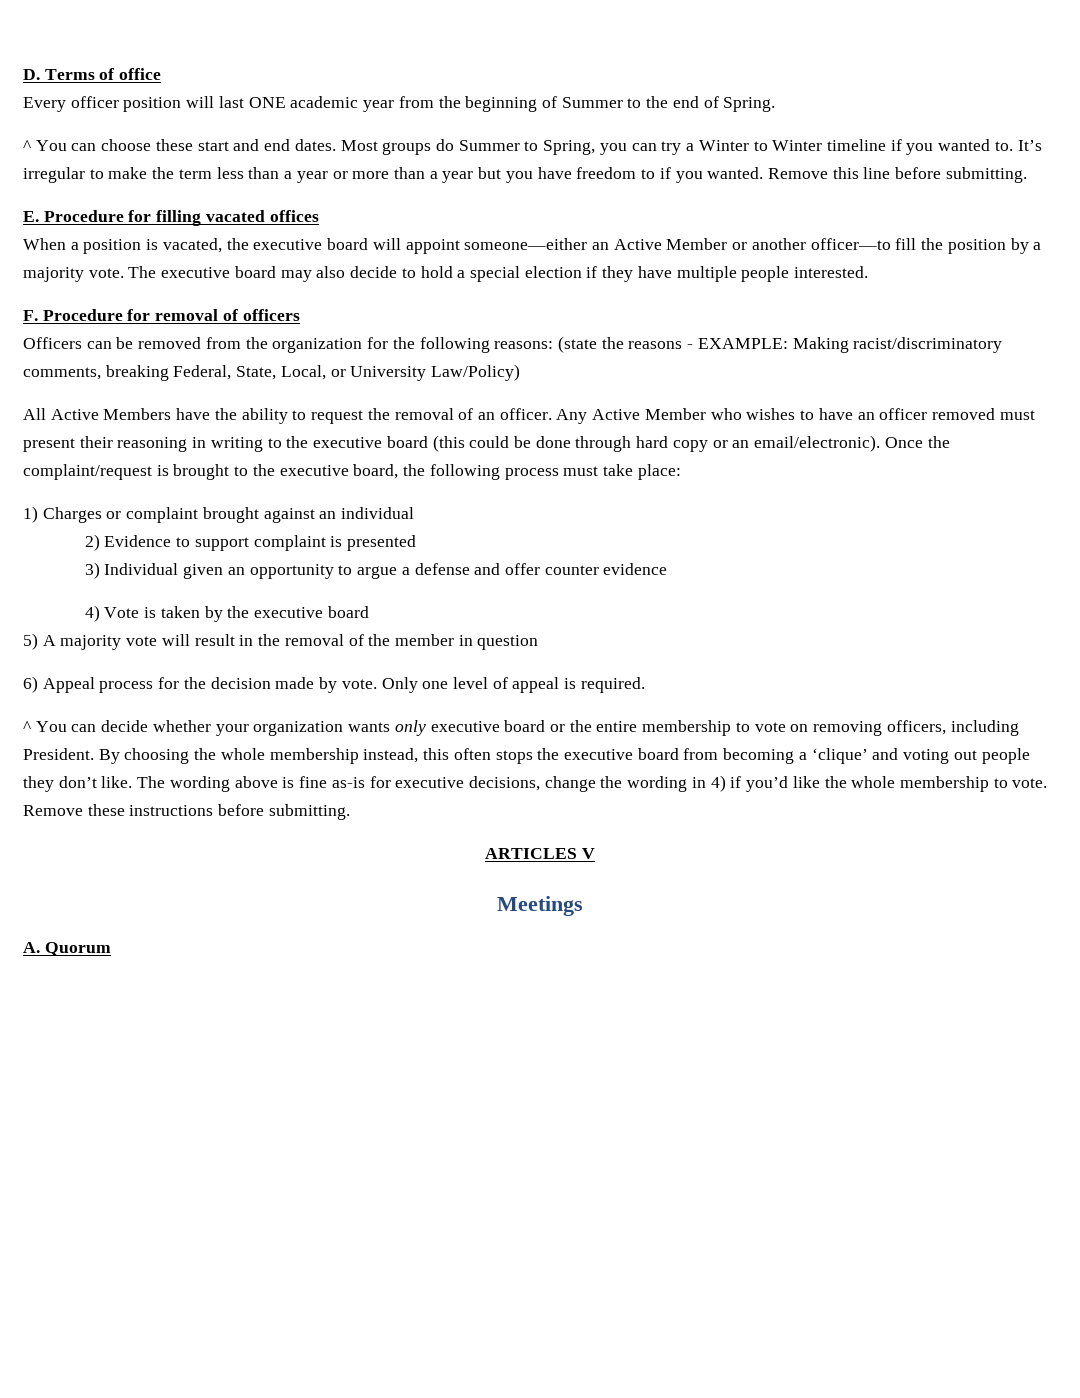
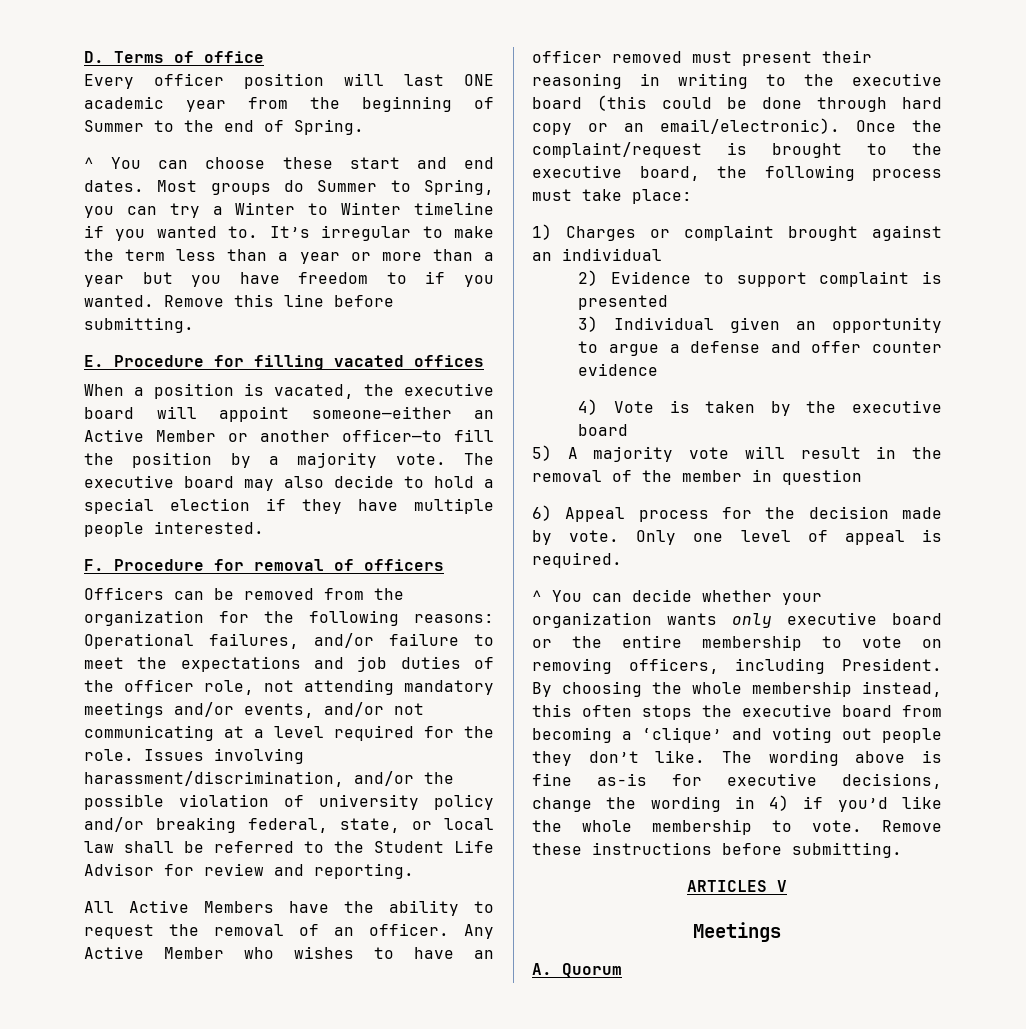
[557,336,1003,353] [23,364,521,381] (state the reasons - EXAMPLE: Making racist/discriminatory comments, breaking Federal, State, Local, or University Law/Policy) -> [84,633,494,649] [84,656,494,672] [84,679,494,695] [84,702,424,718] [84,725,494,741] [84,748,304,764] [84,771,454,787] [84,794,494,810] [84,817,494,833] [84,840,494,853] [84,863,414,879] Operational failures, and/or failure to meet the expectations and job duties of the officer role, not attending mandatory meetings and/or events, and/or not communicating at a level required for the role. Issues involving harassment/discrimination, and/or the possible violation of university policy and/or breaking federal, state, or local law shall be referred to the Student Life Advisor for review and reporting.

